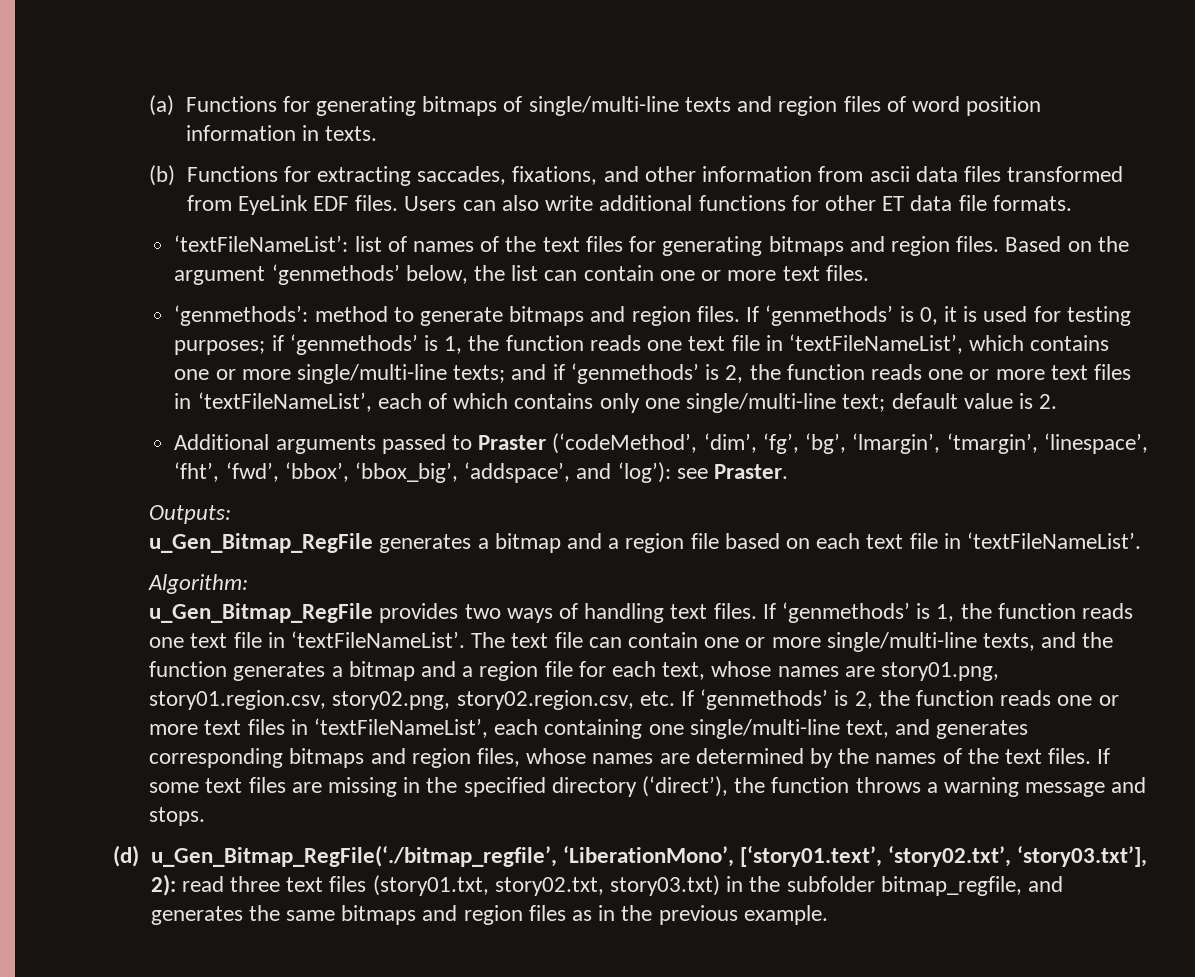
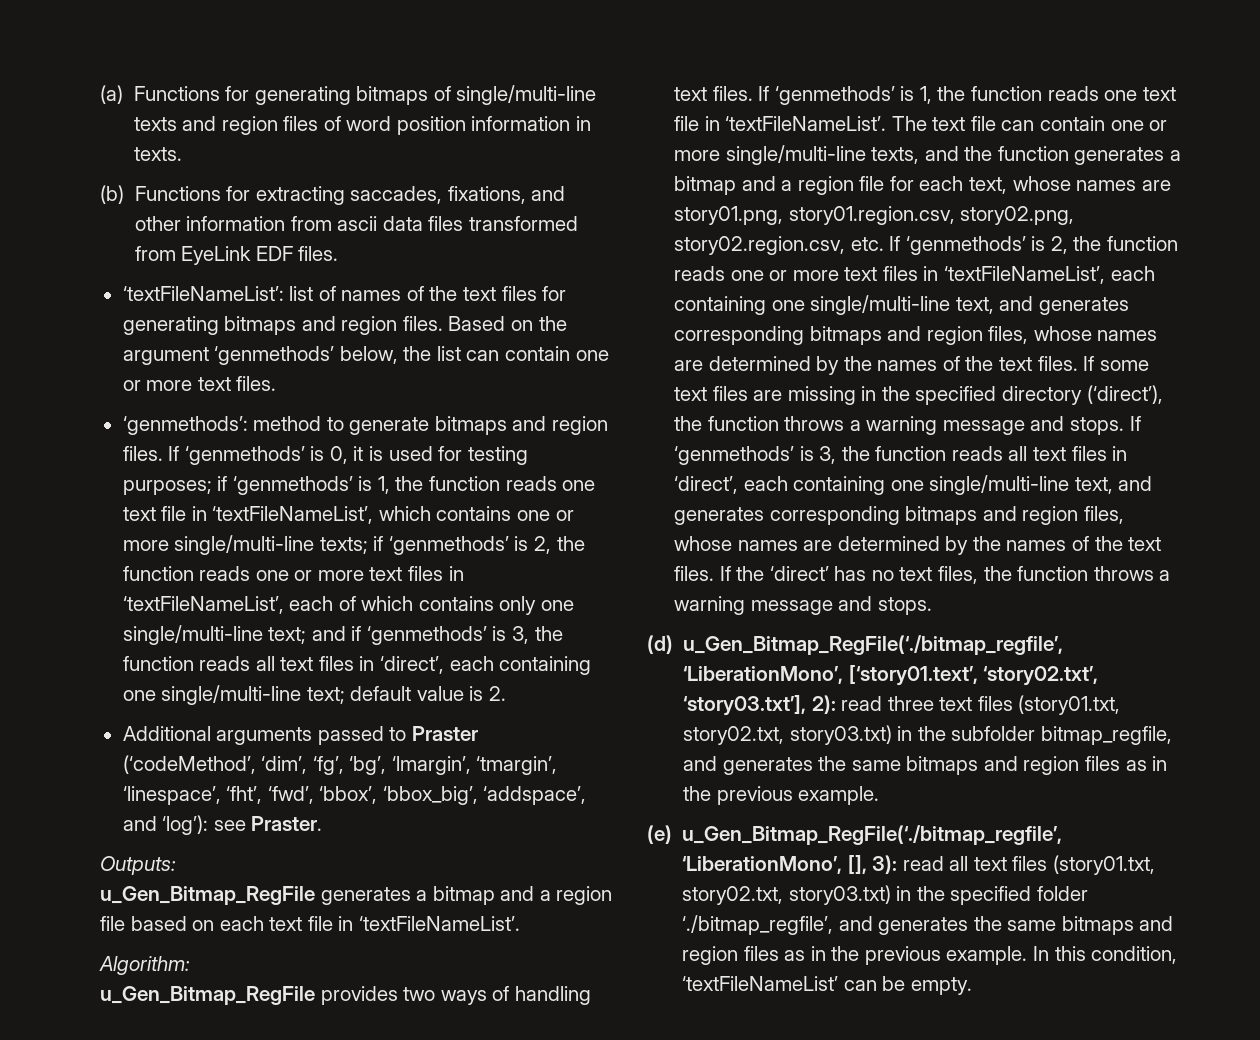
[404,195,1072,211] Users can also write additional functions for other ET data file formats. -> (339, 253) none
[511,364,547,380] and -> (368, 545) none
(886, 403) none -> [311,626,563,645] [122,656,592,675] [122,685,345,705] and if ‘genmethods’ is 3, the function reads all text files in ‘direct’, each containing one single/multi-line text;
(206, 816) none -> [1129,416,1141,431] [674,446,1128,465] [674,475,1153,495] [674,506,1124,525] [674,536,1162,555] [674,566,1171,584] [674,596,932,615] If ‘genmethods’ is 3, the function reads all text files in ‘direct’, each containing one single/multi-line text, and generates corresponding bitmaps and region files, whose names are determined by the names of the text files. If the ‘direct’ has no text files, the function throws a warning message and stops.
(828, 915) none -> [647,825,1063,845] [682,855,1155,875] [682,885,1088,905] [682,915,1174,935] [682,946,1178,965] [682,976,972,995] // (e) u_Gen_Bitmap_RegFile(‘./bitmap_regfile’, ‘LiberationMono’, [], 3): read all text files (story01.txt, story02.txt, story03.txt) in the specified folder ‘./bitmap_regfile’, and generates the same bitmaps and region files as in the previous example. In this condition, ‘textFileNameList’ can be empty.

